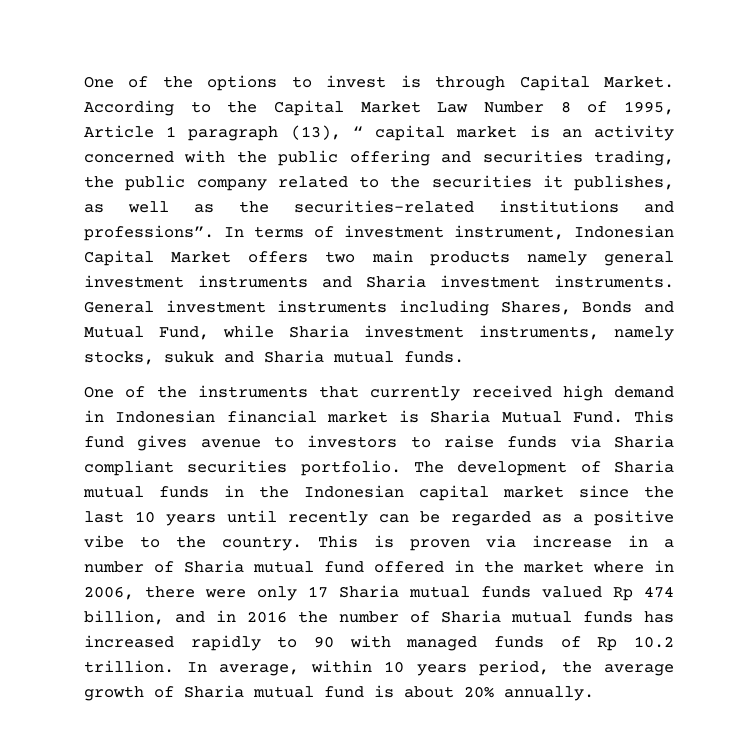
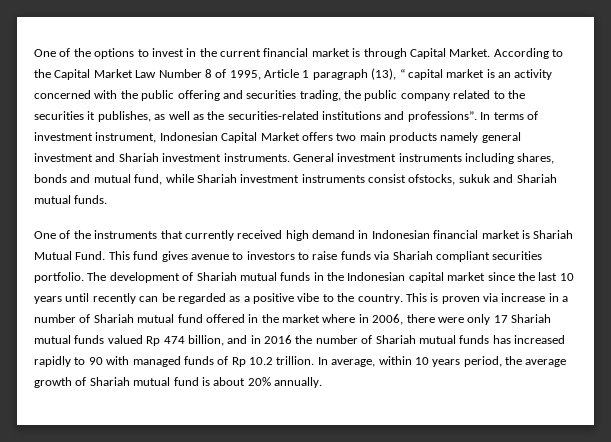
(387, 81) none -> [186,48,350,57] in the current financial market
[198,275,426,288] instruments and Sharia -> [95,153,159,162] and Shariah
[500,301,675,315] [84,325,674,341] [84,351,154,365] Shares, Bonds and Mutual Fund, while Sharia investment instruments, namely stocks, -> [517,153,555,164] [34,174,456,185] shares, bonds and mutual fund, while Shariah investment instruments consist ofstocks,
[264,350,324,363] Sharia -> [516,174,557,183] Shariah
[430,410,491,423] Sharia -> [533,230,574,239] Shariah
[614,435,674,448] Sharia -> [392,251,433,260] Shariah
[613,460,674,473] Sharia -> [196,272,237,281] Shariah
[184,560,244,573] Sharia -> [93,314,134,323] Shariah
[339,585,399,598] Sharia -> [511,314,551,323] Shariah
[441,610,501,623] Sharia -> [375,335,416,344] Shariah
[184,685,244,698] Sharia -> [89,377,130,386] Shariah

